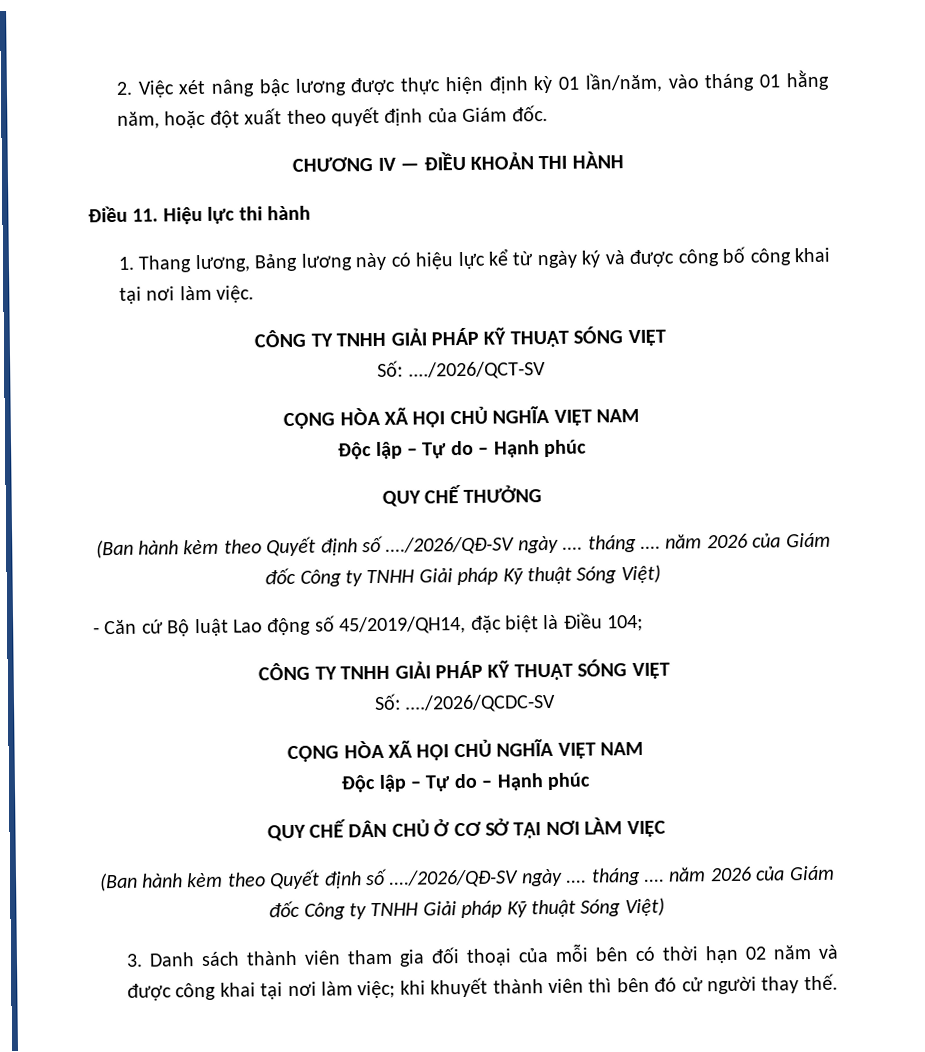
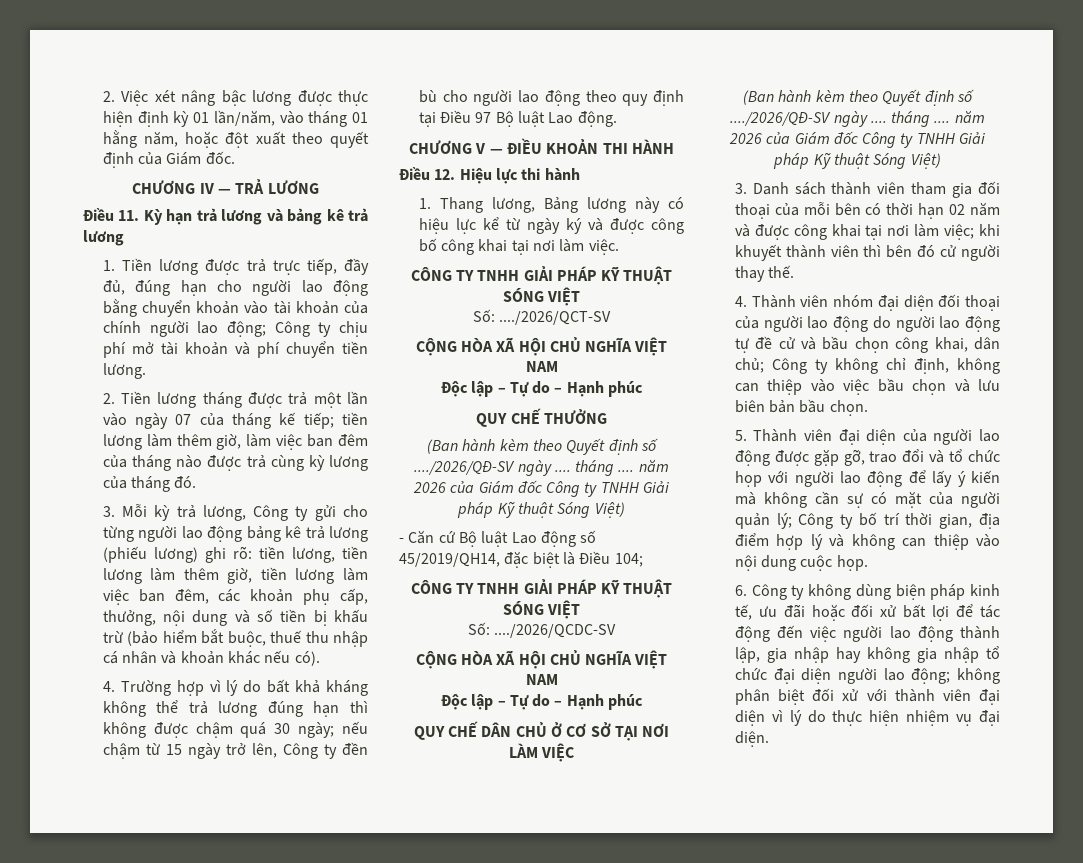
(420, 167) none -> [235,179,319,194] [83,208,369,225] [83,230,124,246] [102,258,369,275] [102,280,368,296] [102,299,368,317] [102,321,368,337] [102,341,369,358] [102,363,146,379] [102,391,368,408] [102,412,368,429] [102,434,368,450] [102,455,368,471] [102,476,197,492] [102,504,368,521] [102,526,368,542] [102,546,368,563] [102,567,368,584] [102,588,368,605] [102,609,368,626] [102,629,368,647] [102,650,320,666] [102,679,368,696] [102,700,368,717] [102,721,368,738] [102,742,368,759] [418,90,684,106] [418,110,617,127] [409,140,503,154] TRẢ LƯƠNG // Điều 11. Kỳ hạn trả lương và bảng kê trả lương // 1. Tiền lương được trả trực tiếp, đầy đủ, đúng hạn cho người lao động bằng chuyển khoản vào tài khoản của chính người lao động; Công ty chịu phí mở tài khoản và phí chuyển tiền lương. // 2. Tiền lương tháng được trả một lần vào ngày 07 của tháng kế tiếp; tiền lương làm thêm giờ, làm việc ban đêm của tháng nào được trả cùng kỳ lương của tháng đó. // 3. Mỗi kỳ trả lương, Công ty gửi cho từng người lao động bảng kê trả lương (phiếu lương) ghi rõ: tiền lương, tiền lương làm thêm giờ, tiền lương làm việc ban đêm, các khoản phụ cấp, thưởng, nội dung và số tiền bị khấu trừ (bảo hiểm bắt buộc, thuế thu nhập cá nhân và khoản khác nếu có). // 4. Trường hợp vì lý do bất khả kháng không thể trả lương đúng hạn thì không được chậm quá 30 ngày; nếu chậm từ 15 ngày trở lên, Công ty đền bù cho người lao động theo quy định tại Điều 97 Bộ luật Lao động. // CHƯƠNG V —
[132,208,159,222] 11. -> [434,169,456,180] 12.
(838, 982) none -> [734,294,1000,311] [734,316,1000,332] [734,336,1000,353] [734,358,1000,374] [734,378,1000,395] [734,399,868,416] [734,429,1000,445] [734,449,1000,466] [734,470,1000,487] [734,491,1000,508] [734,512,1000,529] [734,533,1000,550] [734,555,868,571] [734,584,1000,600] [734,604,1000,621] [734,625,1000,642] [734,646,1000,663] [734,668,1000,684] [734,688,1000,705] [734,710,1000,726] [734,731,769,747] // 4. Thành viên nhóm đại diện đối thoại của người lao động do người lao động tự đề cử và bầu chọn công khai, dân chủ; Công ty không chỉ định, không can thiệp vào việc bầu chọn và lưu biên bản bầu chọn. // 5. Thành viên đại diện của người lao động được gặp gỡ, trao đổi và tổ chức họp với người lao động để lấy ý kiến mà không cần sự có mặt của người quản lý; Công ty bố trí thời gian, địa điểm hợp lý và không can thiệp vào nội dung cuộc họp. // 6. Công ty không dùng biện pháp kinh tế, ưu đãi hoặc đối xử bất lợi để tác động đến việc người lao động thành lập, gia nhập hay không gia nhập tổ chức đại diện người lao động; không phân biệt đối xử với thành viên đại diện vì lý do thực hiện nhiệm vụ đại diện.

